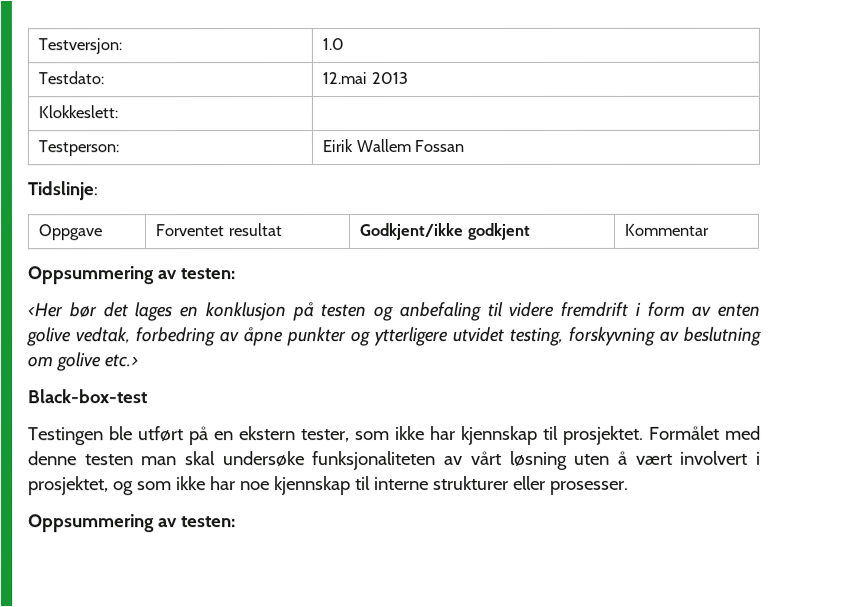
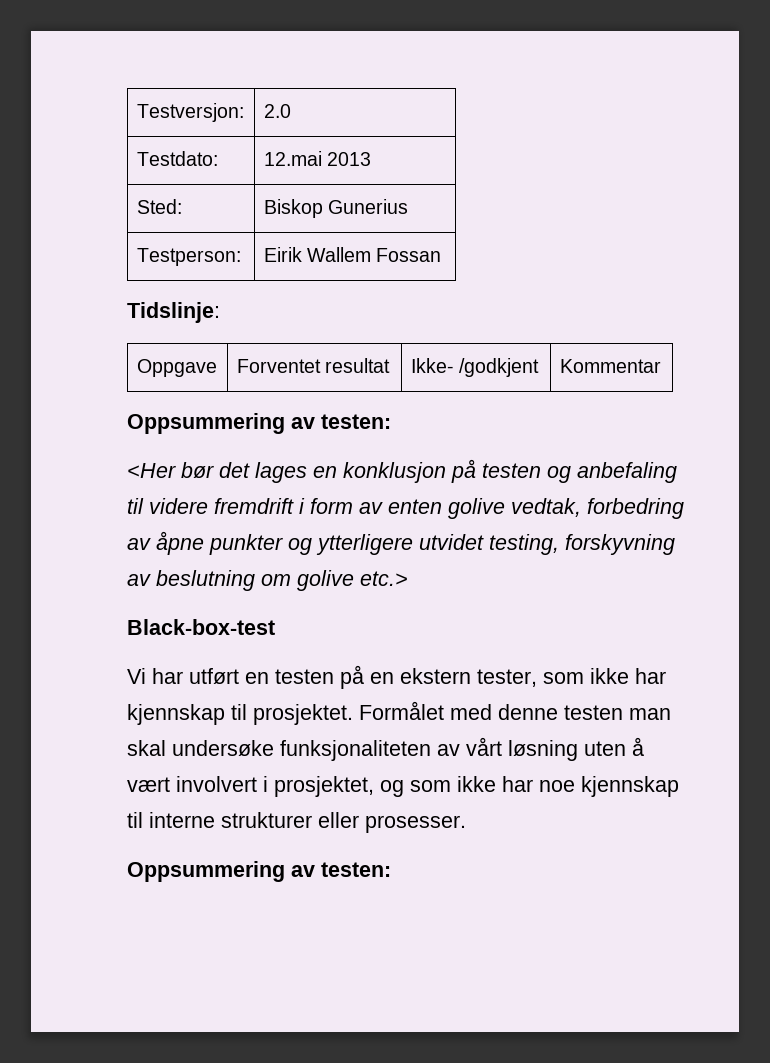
[322,38,345,51] 1.0 -> [263,104,291,118] 2.0
[38,105,119,119] Klokkeslett: | -> [136,199,182,214] [263,199,408,218] Sted: | Biskop Gunerius
[359,222,530,241] Godkjent/ikke godkjent -> [410,358,539,377] Ikke- /godkjent
[28,426,185,446] Testingen ble utført -> [127,668,334,684] Vi har utført en testen

